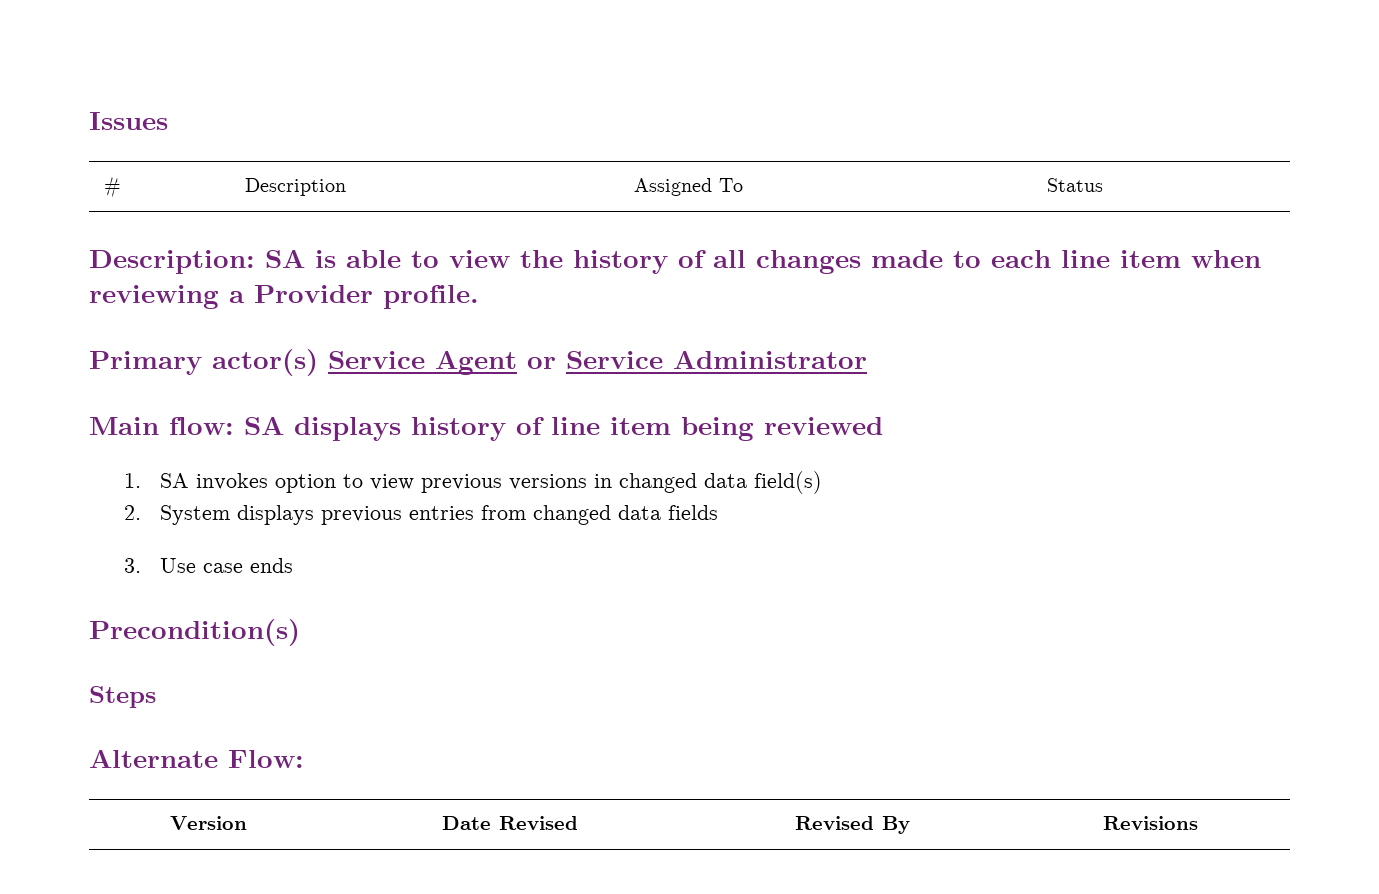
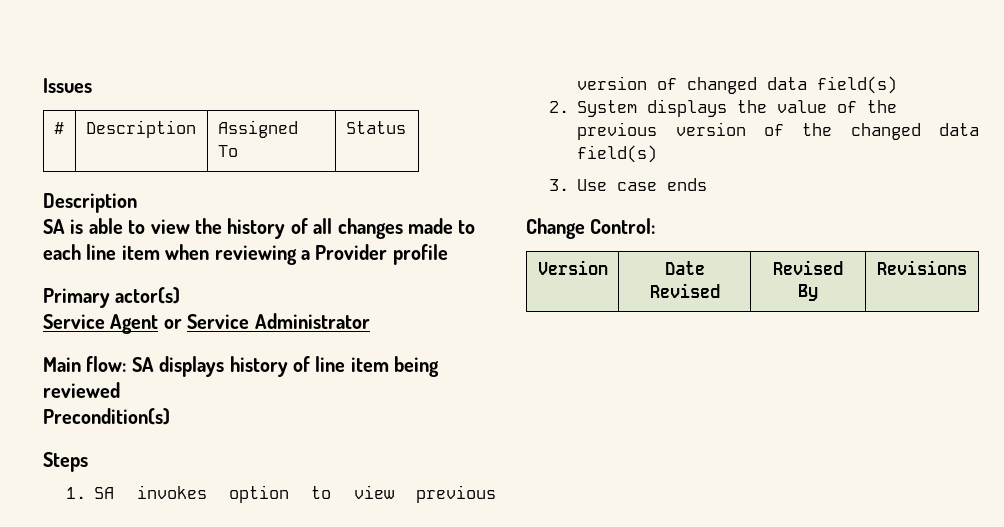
[89,250,255,274] Description: -> [43,193,137,213] Description //
[383,285,479,309] profile. -> [392,244,448,265] profile
(318, 362) none -> (181, 295) //
(883, 426) none -> [43,408,170,425] [43,452,88,472] // Precondition(s) // Steps
[508,474,612,490] versions in -> [577,76,678,90] version of
[320,505,718,525] previous entries from changed data fields -> [737,100,898,113] [577,122,979,140] [577,145,658,163] the value of the previous version of the changed data field(s)
[89,619,300,646] [89,686,156,708] [89,749,304,768] Precondition(s) // Steps // Alternate Flow: -> [526,218,656,239] Change Control:

